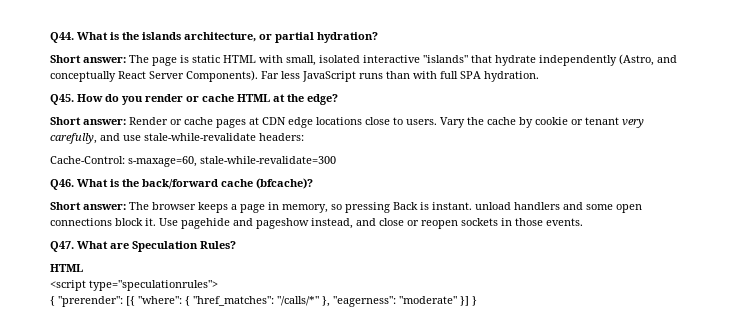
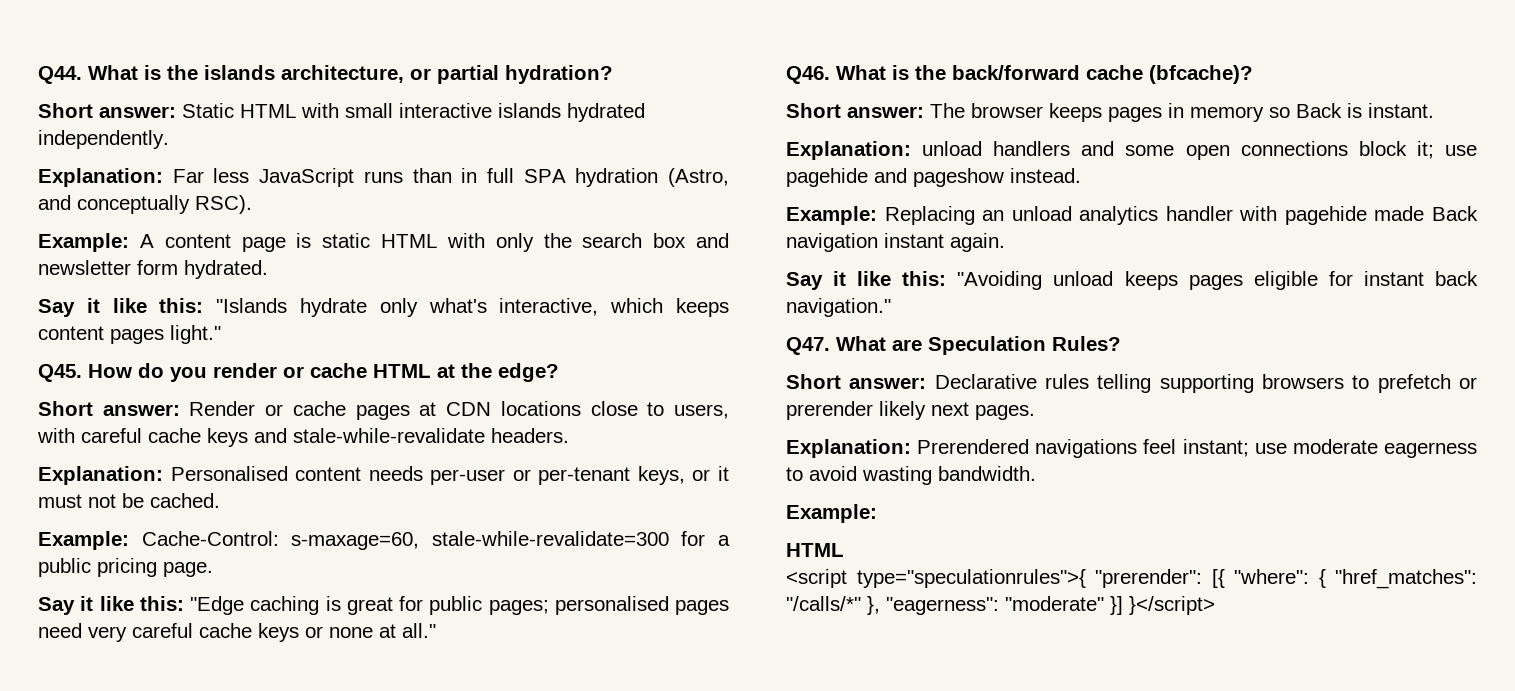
[129,55,149,63] The -> [182,103,645,122] [38,130,169,149] [38,168,729,187] [38,195,252,214] [38,233,231,252] Static HTML with small interactive islands hydrated independently. // Explanation: Far less JavaScript runs than in full SPA hydration (Astro, and conceptually RSC). // Example: A content
[286,54,677,66] [50,70,539,82] small, isolated interactive "islands" that hydrate independently (Astro, and conceptually React Server Components). Far less JavaScript runs than with full SPA hydration. -> [495,233,729,252] [38,260,268,279] [38,298,729,317] [38,325,221,344] only the search box and newsletter form hydrated. // Say it like this: "Islands hydrate only what's interactive, which keeps content pages light."
[288,117,313,128] edge -> (492, 409) none
[406,117,644,128] [50,133,304,144] [50,156,336,167] users. Vary the cache by cookie or tenant very carefully, and use stale-while-revalidate headers: // Cache-Control: s-maxage=60, stale-while-revalidate=300 -> [674,404,730,419] [37,428,569,447] [38,466,729,485] [38,493,220,508] [38,531,730,550] [38,558,213,577] [38,596,729,615] [38,623,436,642] users, with careful cache keys and stale-while-revalidate headers. // Explanation: Personalised content needs per-user or per-tenant keys, or it must not be cached. // Example: Cache-Control: s-maxage=60, stale-while-revalidate=300 for a public pricing page. // Say it like this: "Edge caching is great for public pages; personalised pages need very careful cache keys or none at all."
[231,202,390,213] a page in memory, so pressing -> [1108,103,1290,122] pages in memory so
(472, 206) none -> [786,141,911,160] // Explanation:
[145,218,178,226] it. Use -> [1416,141,1477,159] it; use
[311,218,583,229] instead, and close or reopen sockets in those events. -> [1010,168,1081,183] [786,206,1478,225] [786,233,1005,252] [786,271,1478,290] [786,298,891,317] instead. // Example: Replacing an unload analytics handler with pagehide made Back navigation instant again. // Say it like this: "Avoiding unload keeps pages eligible for instant back navigation."
(236, 245) none -> [786,374,1477,393] [786,401,1035,420] [786,439,1477,458] [786,466,1036,485] [786,504,877,523] // Short answer: Declarative rules telling supporting browsers to prefetch or prerender likely next pages. // Explanation: Prerendered navigations feel instant; use moderate eagerness to avoid wasting bandwidth. // Example:
[89,280,218,291] [50,296,55,306] type="speculationrules"> // { -> [856,569,1086,588] type="speculationrules">{
[472,296,477,306] } -> [1129,596,1215,615] }</script>

